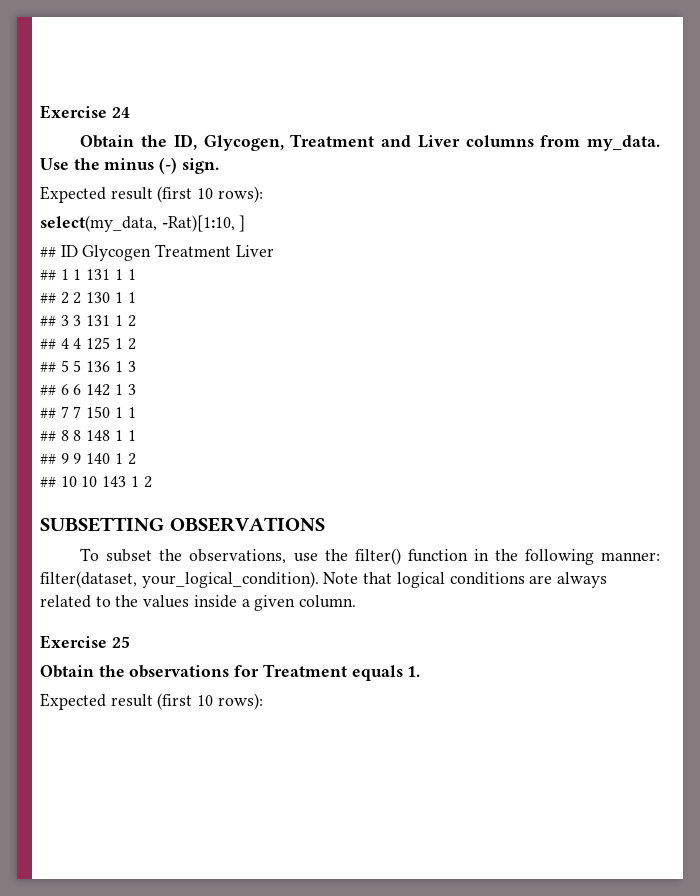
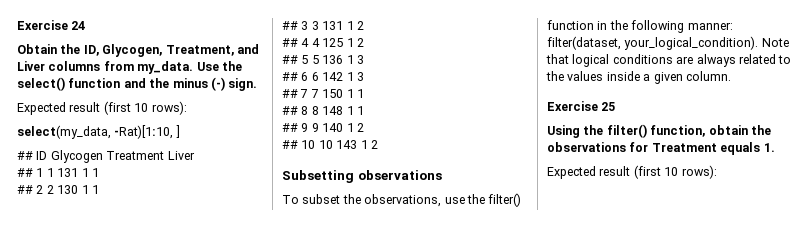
[290,134,375,147] Treatment -> [165,45,234,56] Treatment,
(100, 164) none -> [17,77,170,91] select() function and the
[40,517,325,532] SUBSETTING OBSERVATIONS -> [282,170,442,183] Subsetting observations
[40,665,94,678] Obtain -> [547,124,748,138] Using the filter() function, obtain

